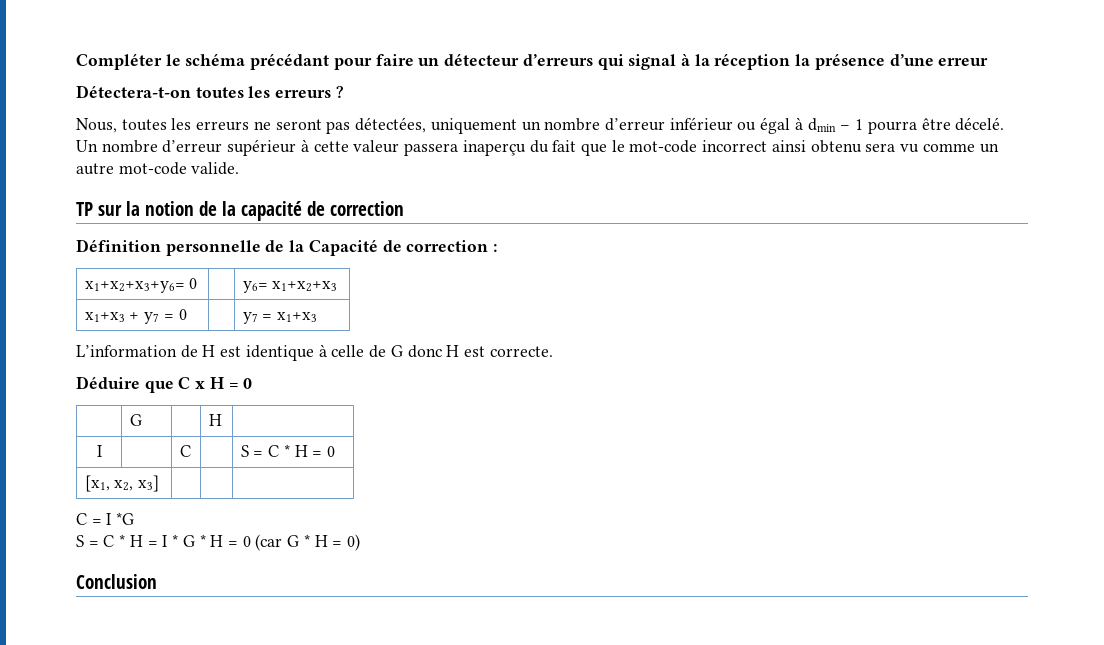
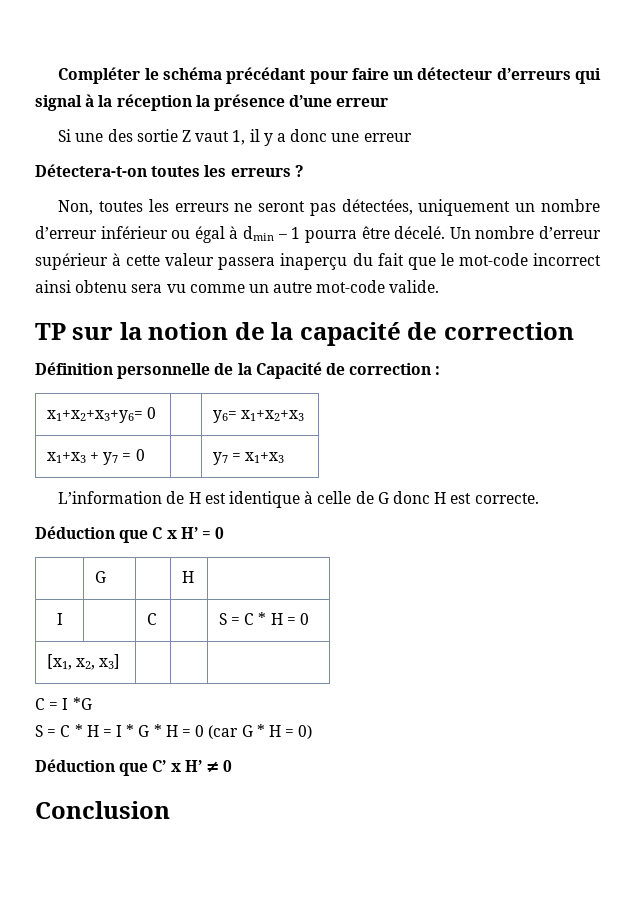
(989, 62) none -> [58,129,412,146] // Si une des sortie Z vaut 1, il y a donc une erreur
[76,118,117,133] Nous, -> [58,200,94,215] Non,
[76,376,140,389] Déduire -> [35,526,115,539] Déduction
[209,377,224,389] H -> [180,527,198,539] H’
(361, 542) none -> [35,759,233,776] // Déduction que C’ x H’ ≠ 0

